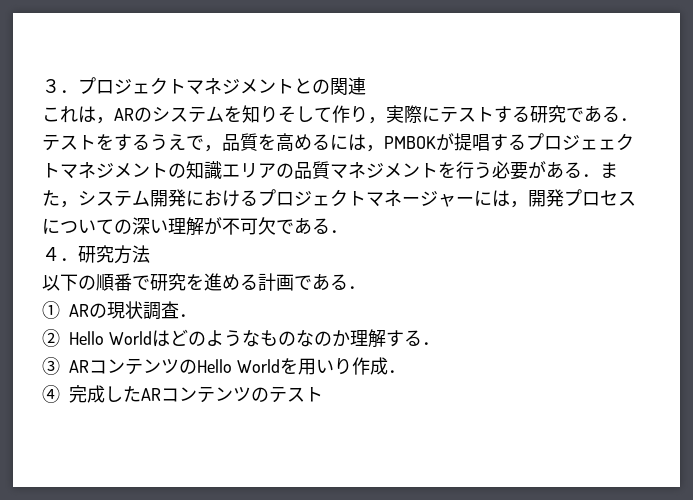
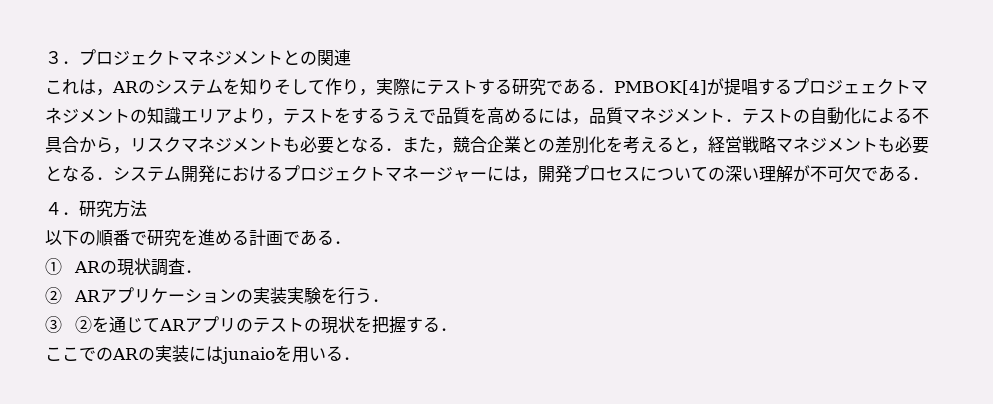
[42,133,436,152] テストをするうえで，品質を高めるには，PMBOK -> [614,80,707,95] PMBOK[4]
[276,161,618,180] [42,190,78,208] の品質マネジメントを行う必要がある．また， -> [232,107,929,125] [45,136,929,154] [45,165,113,182] より，テストをするうえで品質を高めるには，品質マネジメント．テストの自動化による不具合から，リスクマネジメントも必要となる．また，競合企業との差別化を考えると，経営戦略マネジメントも必要となる．
[69,329,440,348] [42,357,406,375] [42,385,323,403] Hello Worldはどのようなものなのか理解する． // ③ ARコンテンツのHello Worldを用いり作成． // ④完成したARコンテンツのテスト -> [74,287,390,305] [45,316,458,334] [45,345,360,364] ARアプリケーションの実装実験を行う． // ③ ②を通じてARアプリのテストの現状を把握する． // ここでのARの実装にはjunaioを用いる．

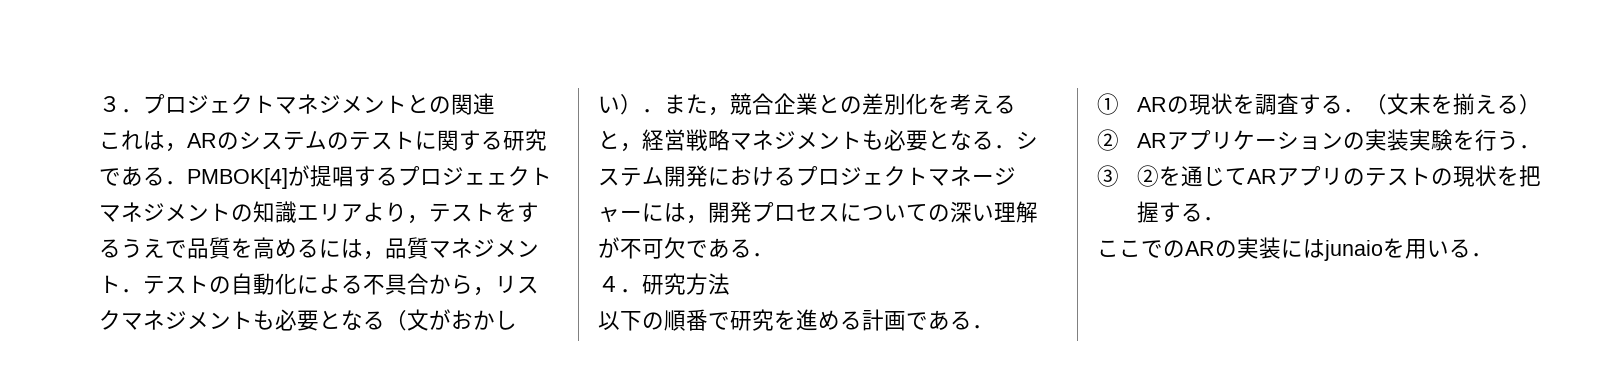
[223,78,478,96] を知りそして作り，実際にテスト -> [327,130,459,151] のテストに関
(385, 144) none -> [385,309,517,331] [598,94,642,115] （文がおかしい）
[151,258,203,276] 調査． -> [1232,93,1541,115] を調査する．（文末を揃える）

